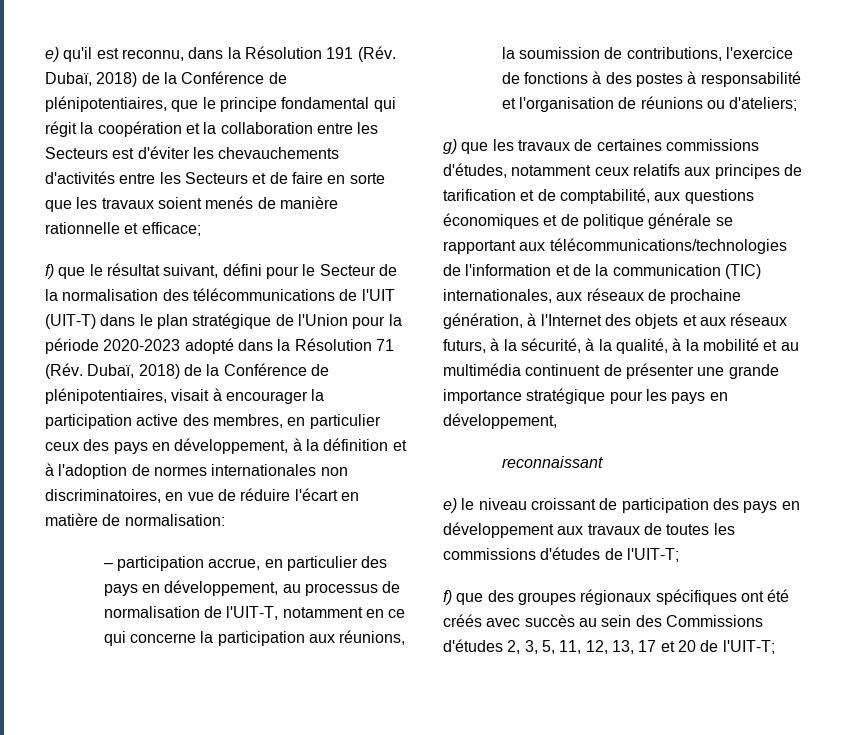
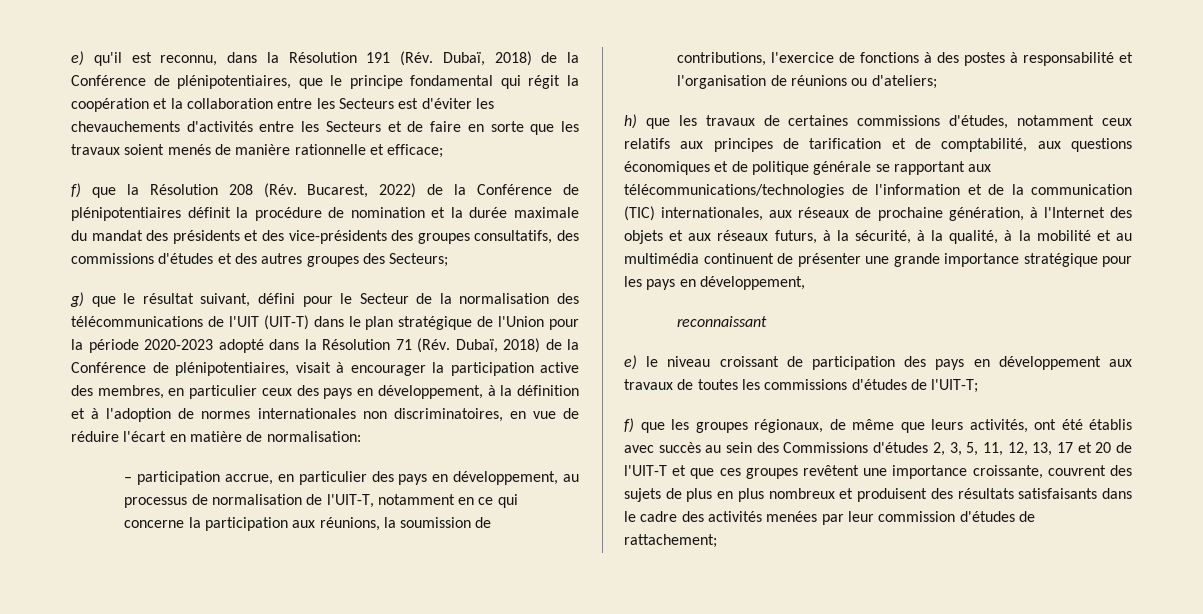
(86, 273) none -> [126,183,580,198] [71,207,579,221] [71,230,579,244] [71,253,449,267] [70,292,116,307] la Résolution 208 (Rév. Bucarest, 2022) de la Conférence de plénipotentiaires définit la procédure de nomination et la durée maximale du mandat des présidents et des vice-présidents des groupes consultatifs, des commissions d'études et des autres groupes des Secteurs; // g) que
[443,139,457,154] g) -> [624,114,637,129] h)
[487,589,737,605] des groupes régionaux spécifiques -> [671,419,1028,433] les groupes régionaux, de même que leurs activités,
[443,614,482,627] créés -> [1089,419,1132,430] établis
[722,640,775,654] l'UIT-T; -> [624,465,1132,479] [624,488,1132,502] [624,511,1035,525] [624,534,717,548] l'UIT-T et que ces groupes revêtent une importance croissante, couvrent des sujets de plus en plus nombreux et produisent des résultats satisfaisants dans le cadre des activités menées par leur commission d'études de rattachement;

